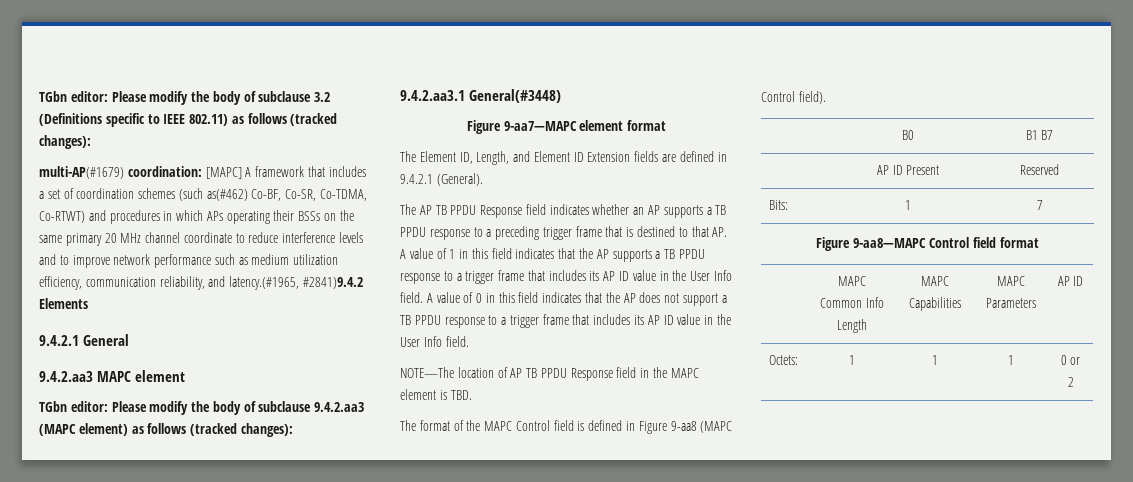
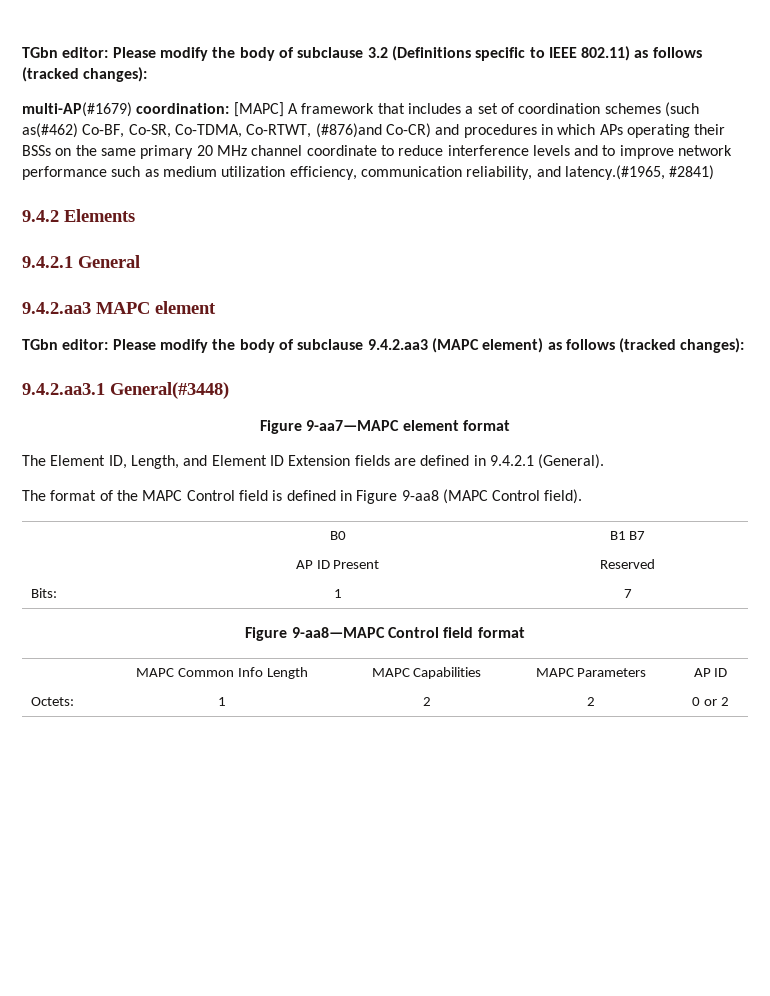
[39,211,85,223] Co-RTWT) -> [246,123,431,138] Co-RTWT, (#876)and Co-CR)
[302,277,363,289] #2841)9.4.2 -> [669,165,715,180] [22,210,59,222] #2841) // 9.4.2
[400,204,727,218] [400,226,728,240] [400,248,705,262] [400,270,732,284] [400,292,727,306] [400,314,731,328] [400,336,469,347] [400,367,699,381] [400,389,472,400] // The AP TB PPDU Response field indicates whether an AP supports a TB PPDU response to a preceding trigger frame that is destined to that AP. A value of 1 in this field indicates that the AP supports a TB PPDU response to a trigger frame that includes its AP ID value in the User Info field. A value of 0 in this field indicates that the AP does not support a TB PPDU response to a trigger frame that includes its AP ID value in the User Info field. // NOTE—The location of AP TB PPDU Response field in the MAPC element is TBD. -> (605, 461) none
[932,355,938,365] [1008,355,1014,365] 1 | 1 -> [422,697,431,706] [587,697,595,706] 2 | 2

